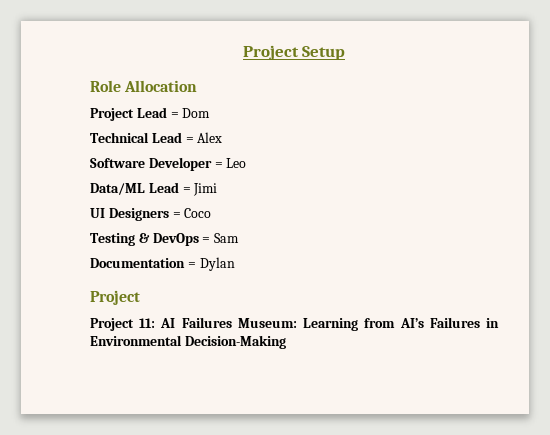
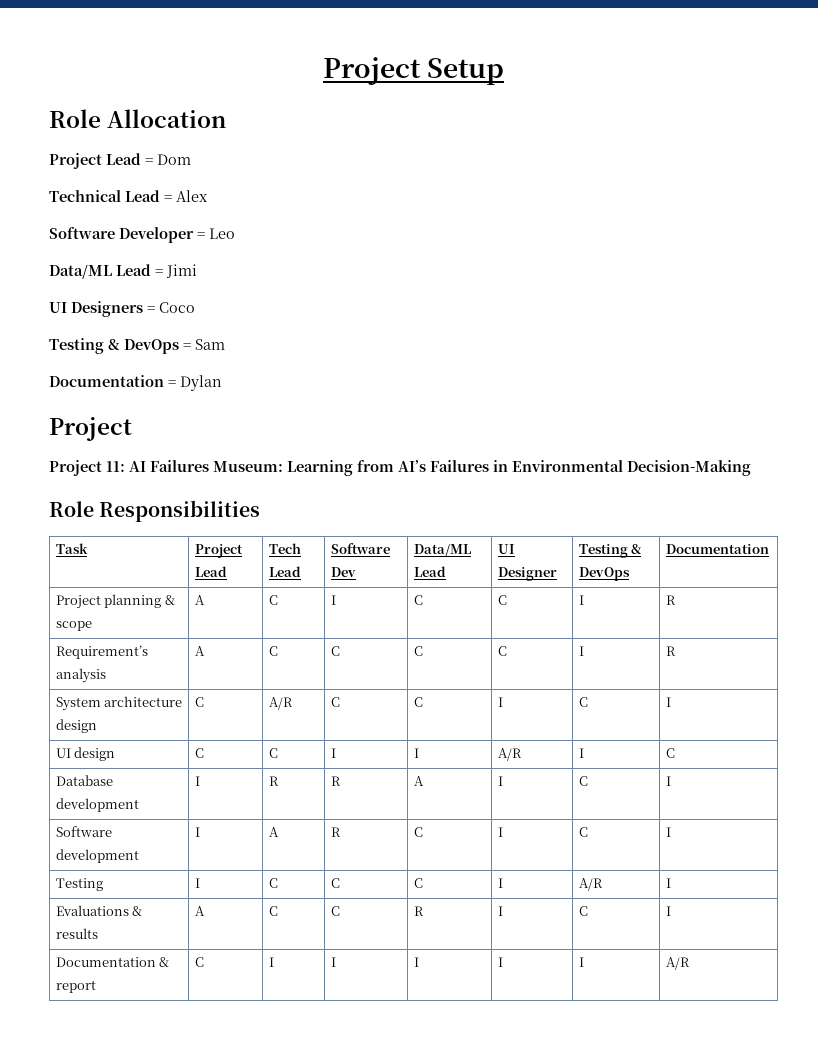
(286, 342) none -> [49,500,261,522] [55,543,88,554] [194,544,243,558] [194,566,227,577] [268,543,301,554] [268,566,301,577] [330,543,390,554] [330,567,356,577] [413,544,471,557] [413,566,446,577] [497,544,515,554] [497,567,557,581] [578,544,642,558] [578,567,630,581] [665,544,769,554] [55,594,175,609] [55,621,92,631] [194,595,205,605] [268,595,278,605] [330,595,336,605] [413,595,423,605] [497,595,507,605] [578,595,584,605] [665,595,676,605] [55,645,148,659] [55,668,106,683] [194,646,205,656] [268,646,278,656] [330,646,340,656] [413,646,423,656] [497,646,507,656] [578,646,584,656] [665,646,676,656] [55,696,183,711] [55,719,97,733] [194,697,204,707] [268,697,293,710] [330,697,340,707] [413,697,423,707] [497,697,503,707] [578,697,588,707] [665,697,671,707] [55,747,116,761] [194,748,204,758] [268,748,278,758] [330,748,336,758] [413,748,419,758] [497,748,522,761] [578,748,584,758] [665,748,675,758] [55,775,113,786] [55,798,139,812] [194,776,200,786] [268,776,279,786] [330,776,341,786] [413,776,424,786] [497,776,503,786] [578,776,588,786] [665,776,671,786] [55,826,112,837] [55,849,139,863] [194,827,200,837] [268,827,279,837] [330,827,341,837] [413,827,423,837] [497,827,503,837] [578,827,588,837] [665,827,671,837] [55,878,103,891] [194,878,200,888] [268,878,278,888] [330,878,340,888] [413,878,423,888] [497,878,503,888] [578,878,603,891] [665,878,671,888] [55,905,143,916] [55,928,98,939] [194,906,205,916] [268,906,278,916] [330,906,340,916] [413,906,424,916] [497,906,503,916] [578,906,588,916] [665,906,671,916] [55,957,170,967] [55,980,96,993] [194,957,204,967] [268,957,274,967] [330,957,336,967] [413,957,419,967] [497,957,503,967] [578,957,584,967] [665,957,690,970] // Role Responsibilities // Task | Project Lead | Tech Lead | Software Dev | Data/ML Lead | UI Designer | Testing & DevOps | Documentation // Project planning & scope | A | C | I | C | C | I | R // Requirement’s analysis | A | C | C | C | C | I | R // System architecture design | C | A/R | C | C | I | C | I // UI design | C | C | I | I | A/R | I | C // Database development | I | R | R | A | I | C | I // Software development | I | A | R | C | I | C | I // Testing | I | C | C | C | I | A/R | I // Evaluations & results | A | C | C | R | I | C | I // Documentation & report | C | I | I | I | I | I | A/R

